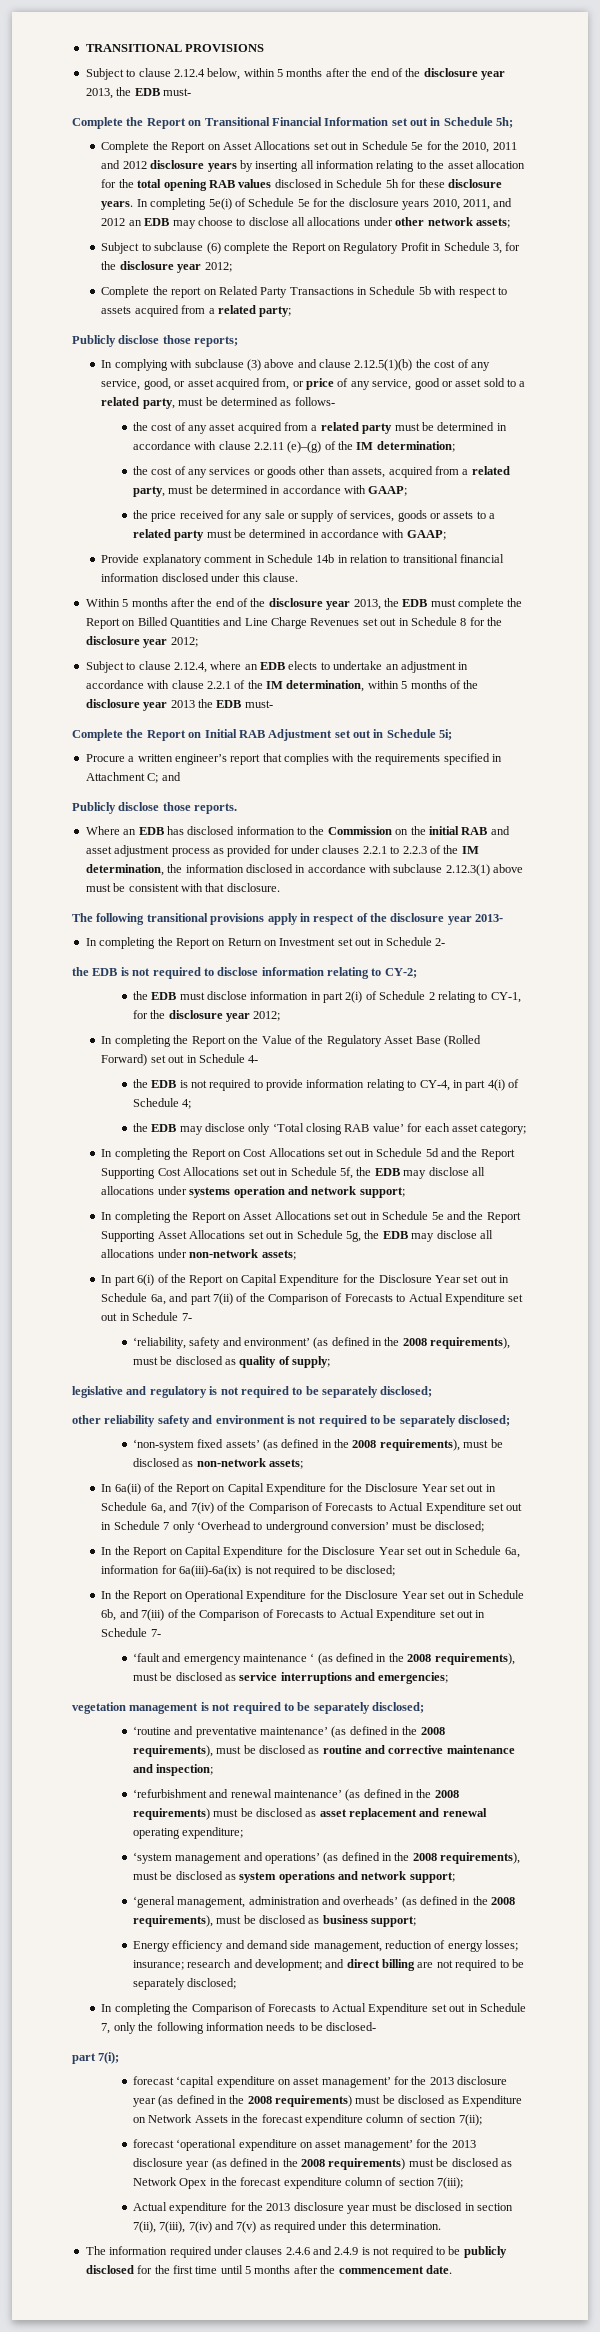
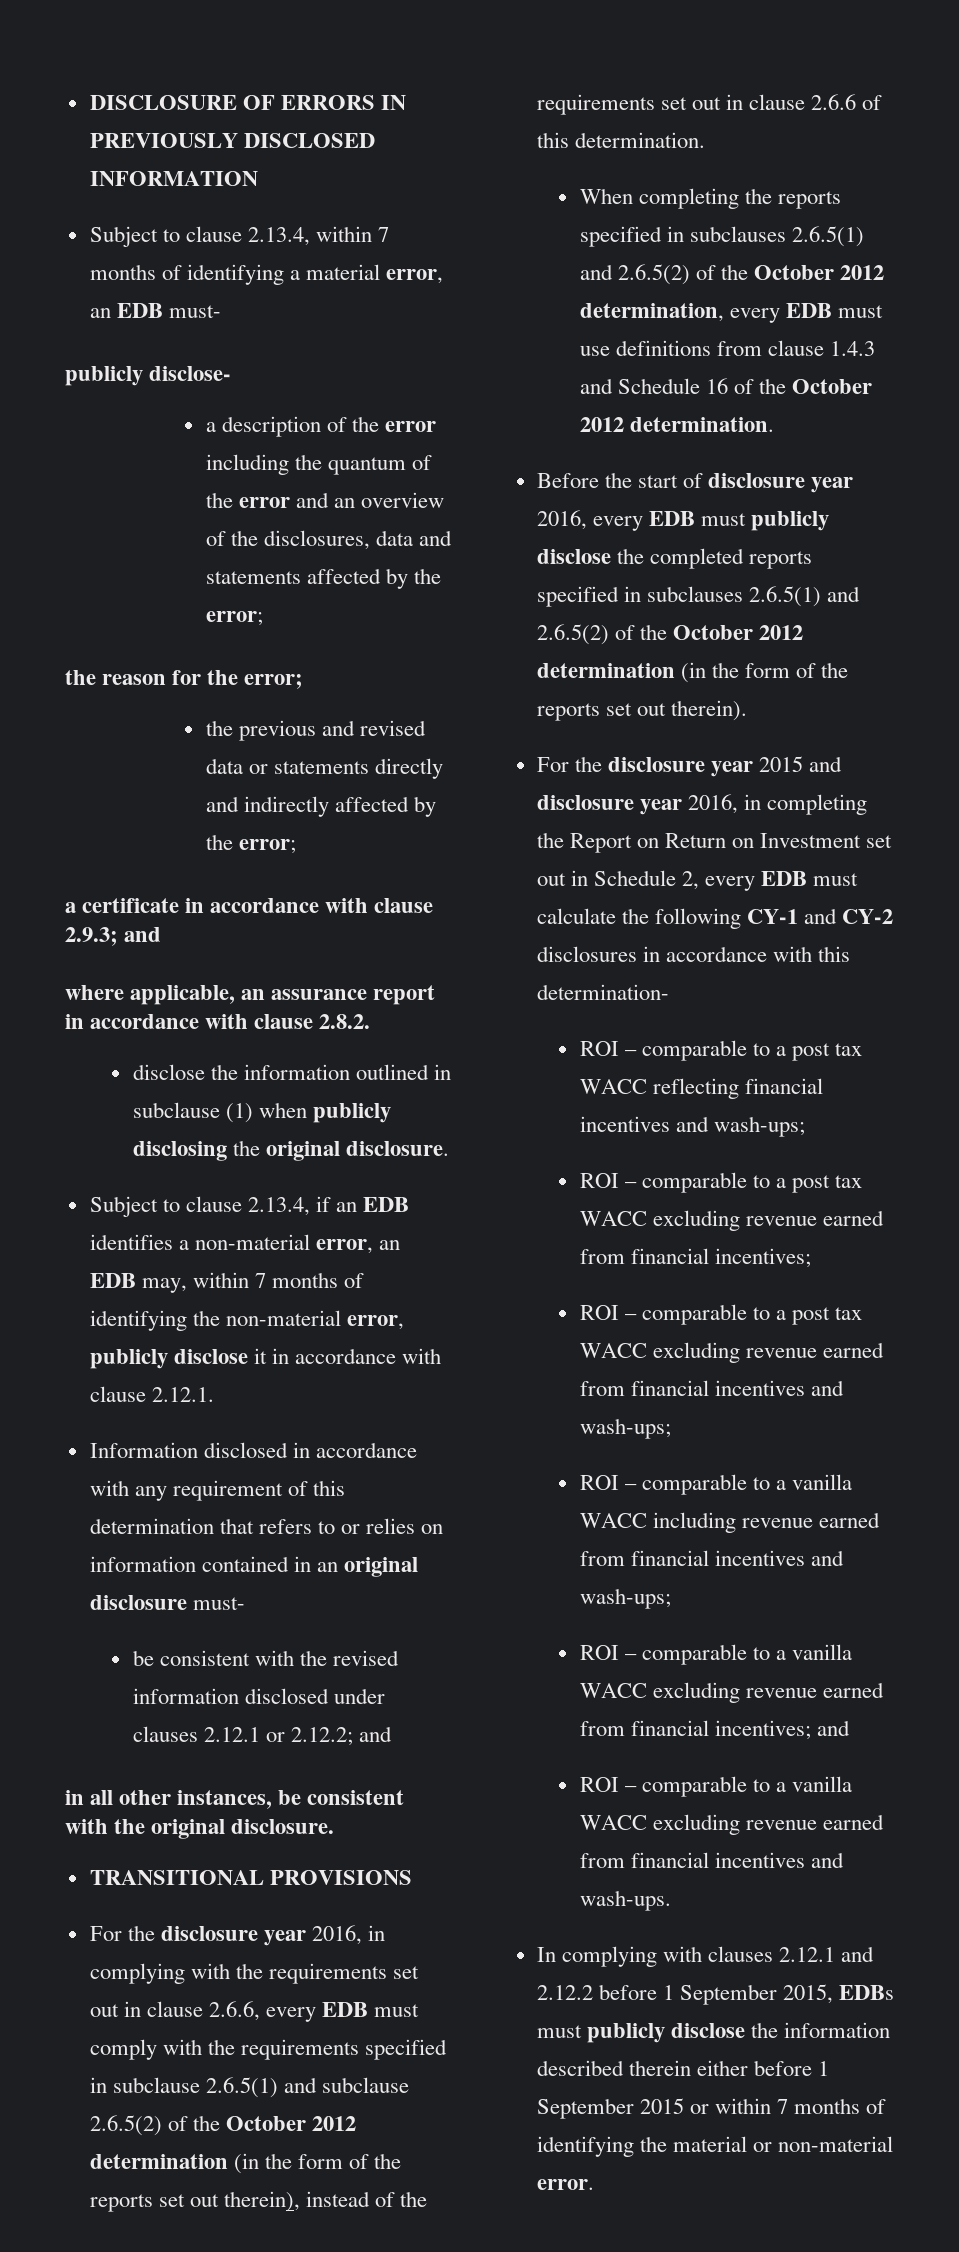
[85,44,265,52] [85,68,505,80] [85,87,191,99] [72,117,514,129] [101,141,517,153] [101,160,525,172] [101,179,502,191] [101,198,513,210] [101,217,510,229] [101,242,521,254] [101,261,232,273] [101,286,507,298] [101,305,292,317] [72,335,239,347] [101,359,490,371] [101,378,526,390] [101,397,335,409] [132,422,507,434] [132,441,455,453] [132,466,510,478] [132,485,408,497] [132,510,496,522] [132,529,446,541] [101,554,505,566] [101,573,298,582] [85,598,523,610] [85,617,502,629] [85,636,198,648] [85,661,469,673] [85,680,479,692] [85,699,273,711] [72,729,453,741] [85,753,329,765] TRANSITIONAL PROVISIONS // Subject to clause 2.12.4 below, within 5 months after the end of the disclosure year 2013, the EDB must- // Complete the Report on Transitional Financial Information set out in Schedule 5h; // Complete the Report on Asset Allocations set out in Schedule 5e for the 2010, 2011 and 2012 disclosure years by inserting all information relating to the asset allocation for the total opening RAB values disclosed in Schedule 5h for these disclosure years. In completing 5e(i) of Schedule 5e for the disclosure years 2010, 2011, and 2012 an EDB may choose to disclose all allocations under other network assets; // Subject to subclause (6) complete the Report on Regulatory Profit in Schedule 3, for the disclosure year 2012; // Complete the report on Related Party Transactions in Schedule 5b with respect to assets acquired from a related party; // Publicly disclose those reports; // In complying with subclause (3) above and clause 2.12.5(1)(b) the cost of any service, good, or asset acquired from, or price of any service, good or asset sold to a related party, must be determined as follows- // the cost of any asset acquired from a related party must be determined in accordance with clause 2.2.11 (e)–(g) of the IM determination; // the cost of any services or goods other than assets, acquired from a related party, must be determined in accordance with GAAP; // the price received for any sale or supply of services, goods or assets to a related party must be determined in accordance with GAAP; // Provide explanatory comment in Schedule 14b in relation to transitional financial information disclosed under this clause. // Within 5 months after the end of the disclosure year 2013, the EDB must complete the Report on Billed Quantities and Line Charge Revenues set out in Schedule 8 for the disclosure year 2012; // Subject to clause 2.12.4, where an EDB elects to undertake an adjustment in accordance with clause 2.2.1 of the IM determination, within 5 months of the disclosure year 2013 the EDB must- // Complete the Report on Initial RAB Adjustment set out in Schedule 5i; // Procure a written engineer’s report that complies -> [89,95,406,110] [89,133,375,148] [89,171,258,186] [89,226,390,247] [89,264,444,285] [89,303,221,318] [65,366,232,386] [205,416,436,437] [205,454,432,475] [205,492,444,508] [205,530,452,550] [205,568,441,589] [205,611,263,626] [65,670,304,689] [205,720,426,741] [205,758,443,779] [205,796,436,817] [205,834,296,854] [65,898,434,913] [65,927,162,946] [65,985,436,1005] [65,1014,371,1029] [132,1064,451,1080] [132,1102,391,1123] [132,1140,449,1161] [89,1196,410,1217] [89,1234,401,1254] [89,1272,365,1293] [89,1310,404,1331] [89,1348,442,1369] [89,1386,214,1402] [89,1442,417,1458] [89,1480,346,1501] [89,1518,444,1534] [89,1556,419,1577] [89,1595,245,1610] [132,1650,399,1666] [132,1688,385,1704] [132,1726,392,1746] [65,1790,405,1809] [65,1819,335,1839] [89,1870,412,1885] [89,1925,386,1946] [89,1963,420,1984] [89,2001,420,2022] [89,2039,157,2060] DISCLOSURE OF ERRORS IN PREVIOUSLY DISCLOSED INFORMATION // Subject to clause 2.13.4, within 7 months of identifying a material error, an EDB must- // publicly disclose- // a description of the error including the quantum of the error and an overview of the disclosures, data and statements affected by the error; // the reason for the error; // the previous and revised data or statements directly and indirectly affected by the error; // a certificate in accordance with clause 2.9.3; and // where applicable, an assurance report in accordance with clause 2.8.2. // disclose the information outlined in subclause (1) when publicly disclosing the original disclosure. // Subject to clause 2.13.4, if an EDB identifies a non-material error, an EDB may, within 7 months of identifying the non-material error, publicly disclose it in accordance with clause 2.12.1. // Information disclosed in accordance with any requirement of this determination that refers to or relies on information contained in an original disclosure must- // be consistent with the revised information disclosed under clauses 2.12.1 or 2.12.2; and // in all other instances, be consistent with the original disclosure. // TRANSITIONAL PROVISIONS // For the disclosure year 2016, in complying with the requirements set out in clause 2.6.6, every EDB must comply
[85,772,181,783] [72,802,238,814] [85,826,510,835] [85,845,479,857] [85,864,524,876] [85,883,280,892] [72,913,504,925] [85,938,97,946] Attachment C; and // Publicly disclose those reports. // Where an EDB has disclosed information to the Commission on the initial RAB and asset adjustment process as provided for under clauses 2.2.1 to 2.2.3 of the IM determination, the information disclosed in accordance with subclause 2.12.3(1) above must be consistent with that disclosure. // The following transitional provisions apply in respect of the disclosure year 2013- // In -> [112,2077,410,2098] [89,2115,357,2136] [89,2153,402,2174] [89,2191,428,2212] [536,94,883,115] [536,132,705,148] [579,188,841,209] [579,226,864,247] [579,264,884,285] [579,303,883,323] [579,340,875,356] [579,378,872,394] [579,417,774,432] [536,472,854,493] [536,510,830,531] [536,548,812,569] [536,586,861,607] [536,624,804,645] [536,662,849,683] [536,700,747,721] [536,756,843,777] [536,794,761,815] subclause 2.6.5(1) and subclause 2.6.5(2) of the October 2012 determination (in the form of the reports set out therein), instead of the requirements set out in clause 2.6.6 of this determination. // When completing the reports specified in subclauses 2.6.5(1) and 2.6.5(2) of the October 2012 determination, every EDB must use definitions from clause 1.4.3 and Schedule 16 of the October 2012 determination. // Before the start of disclosure year 2016, every EDB must publicly disclose the completed reports specified in subclauses 2.6.5(1) and 2.6.5(2) of the October 2012 determination (in the form of the reports set out therein). // For the disclosure year 2015 and disclosure year 2016, in
[435,938,446,946] [72,967,417,979] [132,991,521,1003] [132,1010,281,1022] [101,1035,481,1047] [101,1054,259,1066] [132,1079,520,1091] [132,1098,192,1109] [132,1123,527,1135] [101,1148,515,1160] [101,1167,485,1179] [101,1186,405,1198] [101,1211,521,1223] [101,1230,493,1242] [101,1249,296,1260] [101,1274,510,1286] [101,1293,524,1305] [101,1312,192,1321] [132,1337,511,1349] [132,1356,331,1368] [72,1386,433,1398] [72,1415,511,1427] [132,1439,503,1451] [132,1458,303,1469] [101,1483,496,1495] [101,1502,523,1514] [101,1521,485,1533] [101,1546,520,1558] [101,1565,396,1577] [101,1590,525,1602] [101,1609,486,1621] [101,1628,161,1637] [132,1653,515,1665] [132,1672,449,1684] [72,1702,424,1714] [132,1726,445,1738] [132,1745,515,1757] [132,1764,214,1776] [132,1789,459,1801] [132,1808,487,1820] [132,1827,244,1839] [132,1852,521,1864] [132,1871,455,1883] [132,1896,516,1908] [132,1915,417,1927] [132,1940,519,1952] [132,1959,524,1971] [132,1978,237,1990] [101,2003,526,2015] [101,2022,377,2034] [72,2052,120,2064] [132,2076,508,2088] [132,2095,522,2107] [132,2114,482,2126] [132,2139,476,2151] [132,2158,512,2170] [132,2177,464,2189] [132,2202,513,2214] [132,2221,442,2233] [85,2246,507,2258] [85,2265,452,2274] 2- // the EDB is not required to disclose information relating to CY-2; // the EDB must disclose information in part 2(i) of Schedule 2 relating to CY-1, for the disclosure year 2012; // In completing the Report on the Value of the Regulatory Asset Base (Rolled Forward) set out in Schedule 4- // the EDB is not required to provide information relating to CY-4, in part 4(i) of Schedule 4; // the EDB may disclose only ‘Total closing RAB value’ for each asset category; // In completing the Report on Cost Allocations set out in Schedule 5d and the Report Supporting Cost Allocations set out in Schedule 5f, the EDB may disclose all allocations under systems operation and network support; // In completing the Report on Asset Allocations set out in Schedule 5e and the Report Supporting Asset Allocations set out in Schedule 5g, the EDB may disclose all allocations under non-network assets; // In part 6(i) of the Report on Capital Expenditure for the Disclosure Year set out in Schedule 6a, and part 7(ii) of the Comparison of Forecasts to Actual Expenditure set out in Schedule 7- // ‘reliability, safety and environment’ (as defined in the 2008 requirements), must be disclosed as quality of supply; // legislative and regulatory is not required to be separately disclosed; // other reliability safety and environment is not required to be separately disclosed; // ‘non-system fixed assets’ (as defined in the 2008 requirements), must be disclosed as non-network assets; // In 6a(ii) of the Report on Capital Expenditure for the Disclosure Year set out in Schedule 6a, and 7(iv) of the Comparison of Forecasts to Actual Expenditure set out in Schedule 7 only ‘Overhead to underground conversion’ must be disclosed; // In the Report on Capital Expenditure for the Disclosure Year set out in Schedule 6a, information for 6a(iii)-6a(ix) is not required to be disclosed; // In the Report on Operational Expenditure for the Disclosure Year set out in Schedule 6b, and 7(iii) of the Comparison of Forecasts to Actual Expenditure set out in Schedule 7- // ‘fault and emergency maintenance ‘ (as defined in the 2008 requirements), must be disclosed as service interruptions and emergencies; // vegetation management is not required to be separately disclosed; // ‘routine and preventative maintenance’ (as defined in the 2008 requirements), must be disclosed as routine and corrective maintenance and inspection; // ‘refurbishment and renewal maintenance’ (as defined in the 2008 requirements) must be disclosed as asset replacement and renewal operating expenditure; // ‘system management and operations’ (as defined in the 2008 requirements), must be disclosed as system operations and network support; // ‘general management, administration and overheads’ (as defined in the 2008 requirements), must be disclosed as business support; // Energy efficiency and demand side management, reduction of energy losses; insurance; research and development; and direct billing are not required to be separately disclosed; // In completing the Comparison of Forecasts to Actual Expenditure set out in Schedule 7, only the following information needs to be disclosed- // part 7(i); // forecast ‘capital expenditure on asset management’ for the 2013 disclosure year (as defined in the 2008 requirements) must be disclosed as Expenditure on Network Assets in the forecast expenditure column of section 7(ii); // forecast ‘operational expenditure on asset management’ for the 2013 disclosure year (as defined in the 2008 requirements) must be disclosed as Network Opex in the forecast expenditure column of section 7(iii); // Actual expenditure for the 2013 disclosure year must be disclosed in section 7(ii), 7(iii), 7(iv) and 7(v) as required under this determination. // The information required under clauses 2.4.6 and 2.4.9 is not required to be publicly disclosed for the first time until 5 months after the commencement date. -> [681,871,859,891] [536,908,894,929] [536,946,851,962] [536,984,669,1000] [579,1040,862,1061] [579,1078,823,1099] [579,1116,805,1137] [579,1172,862,1193] [579,1210,884,1231] [579,1248,811,1268] [579,1304,862,1325] [579,1342,884,1363] [579,1380,844,1396] [579,1418,671,1439] [579,1474,852,1495] [579,1512,880,1533] [579,1550,844,1566] [579,1588,671,1609] [579,1644,852,1665] [579,1682,884,1703] [579,1720,850,1740] [579,1776,852,1797] [579,1814,884,1835] [579,1852,844,1868] [579,1890,671,1911] [536,1946,875,1967] [536,1984,895,2005] [536,2022,891,2043] [536,2060,830,2076] [536,2098,887,2119] [536,2136,894,2157] [536,2179,594,2190] 2, every EDB must calculate the following CY-1 and CY-2 disclosures in accordance with this determination- // ROI – comparable to a post tax WACC reflecting financial incentives and wash-ups; // ROI – comparable to a post tax WACC excluding revenue earned from financial incentives; // ROI – comparable to a post tax WACC excluding revenue earned from financial incentives and wash-ups; // ROI – comparable to a vanilla WACC including revenue earned from financial incentives and wash-ups; // ROI – comparable to a vanilla WACC excluding revenue earned from financial incentives; and // ROI – comparable to a vanilla WACC excluding revenue earned from financial incentives and wash-ups. // In complying with clauses 2.12.1 and 2.12.2 before 1 September 2015, EDBs must publicly disclose the information described therein either before 1 September 2015 or within 7 months of identifying the material or non-material error.

